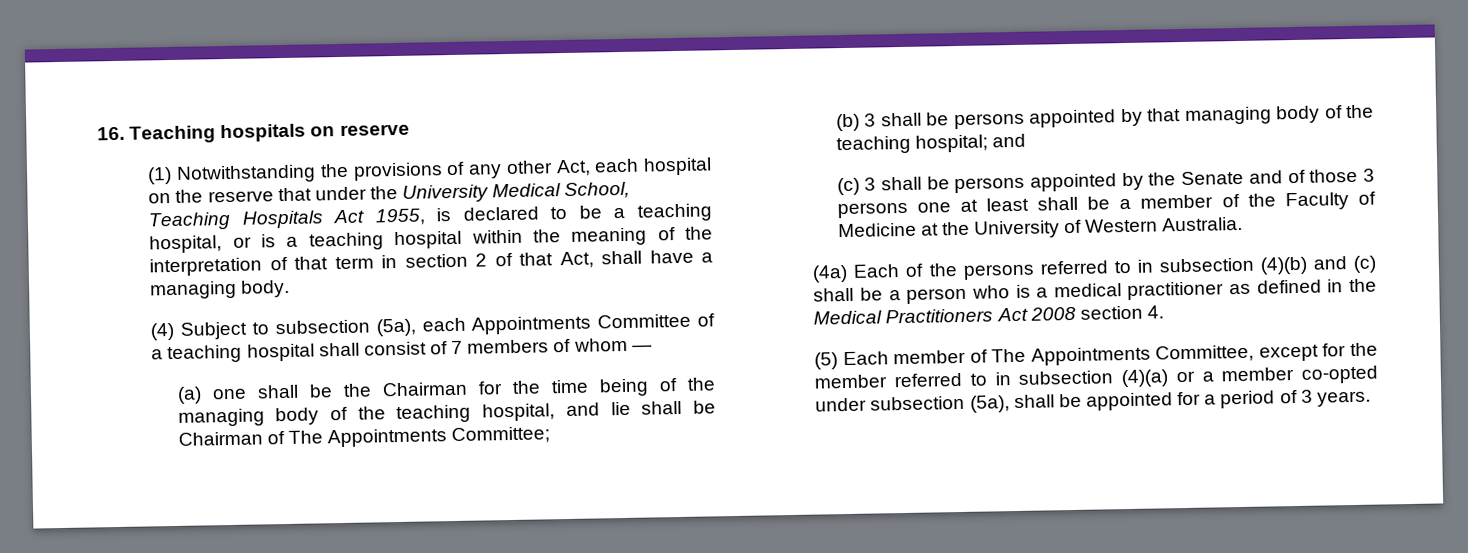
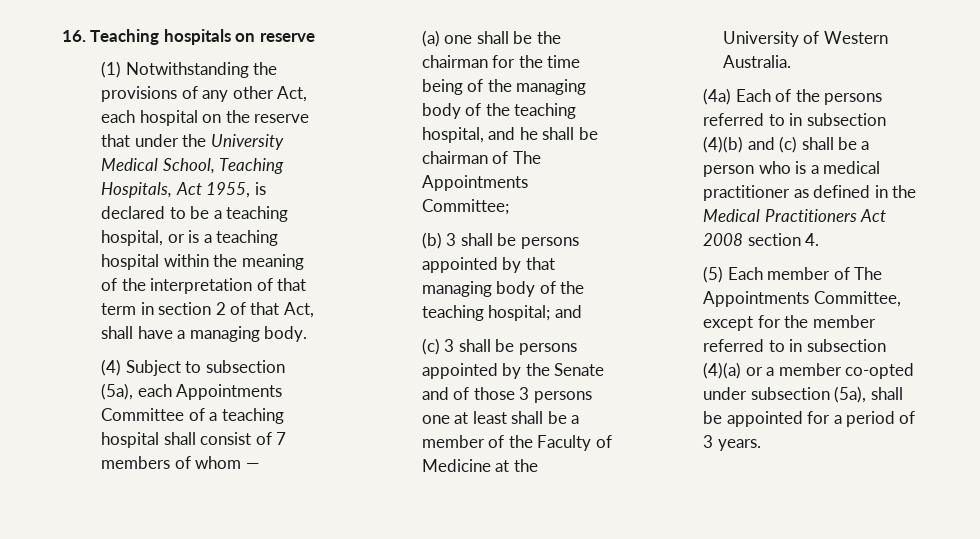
[241,210,324,229] Hospitals -> [101,182,173,198] Hospitals,
[381,381,468,397] Chairman -> [421,55,488,68] chairman
[610,400,716,416] [177,431,263,446] lie shall be Chairman -> [519,127,598,140] [421,151,488,164] he shall be chairman

